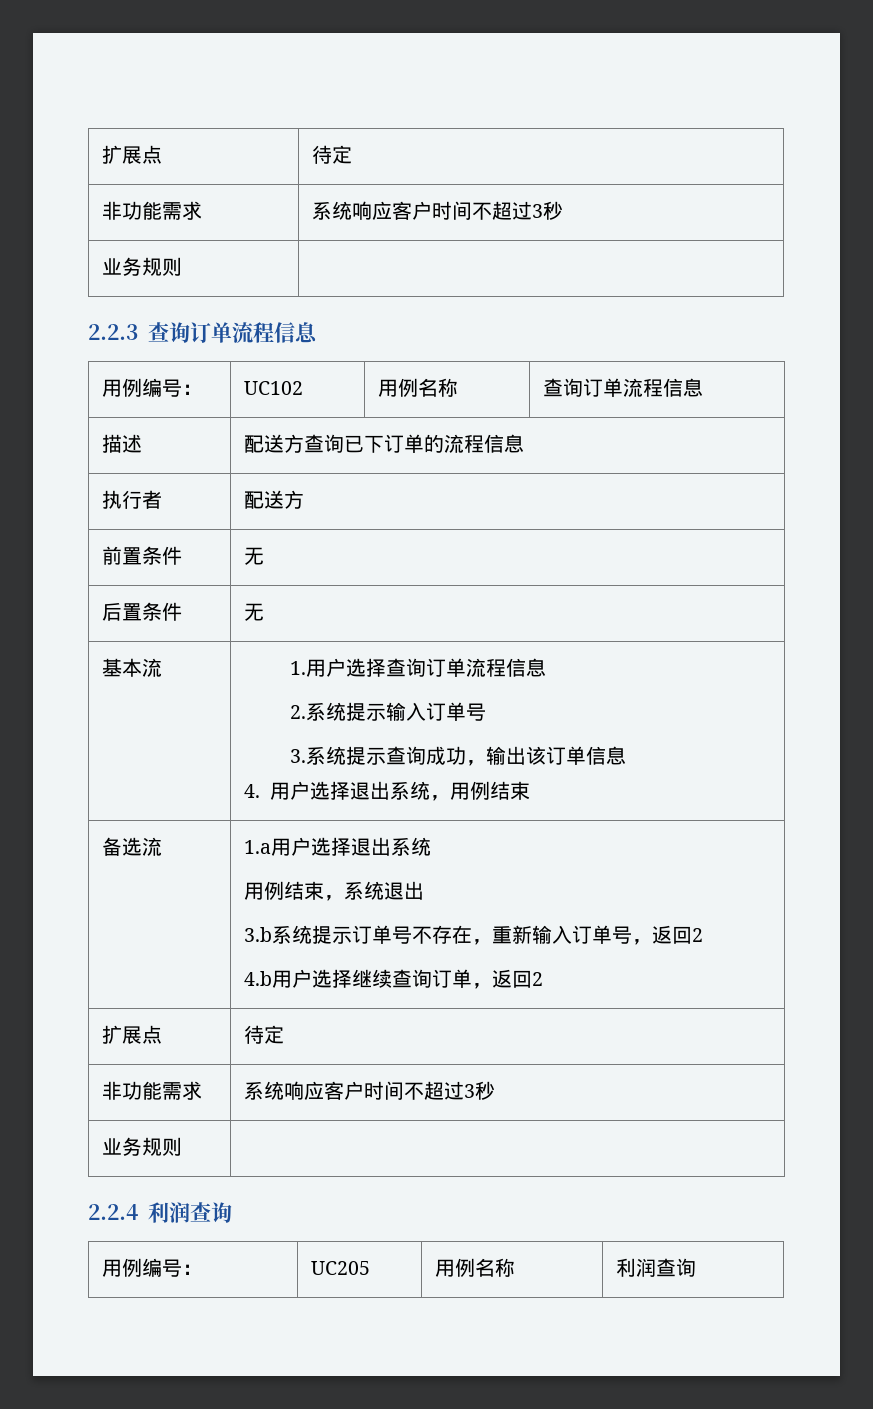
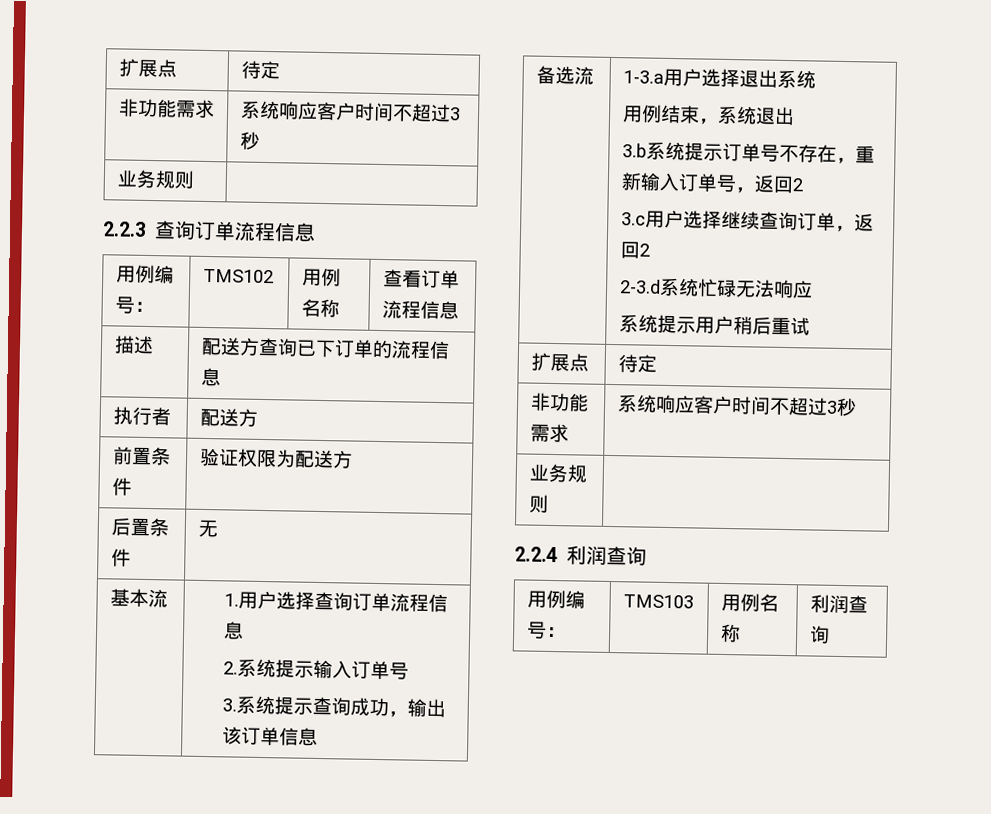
[244,381,304,395] UC102 -> [202,268,274,284] TMS102
[563,378,584,397] 询 -> [401,269,422,288] 看
[244,547,265,565] 无 -> [198,447,353,469] 验证权限为配送方
[244,781,531,801] // 4.用户选择退出系统，用例结束 -> (318, 736) none
[244,840,272,854] 1.a -> [622,70,664,84] 1-3.a
[244,971,273,986] 4.b -> [620,212,646,226] 3.c
(544, 979) none -> [618,277,813,299] [618,314,810,336] // 2-3.d系统忙碌无法响应 // 系统提示用户稍后重试
[311,1261,371,1275] UC205 -> [622,594,694,609] TMS103

